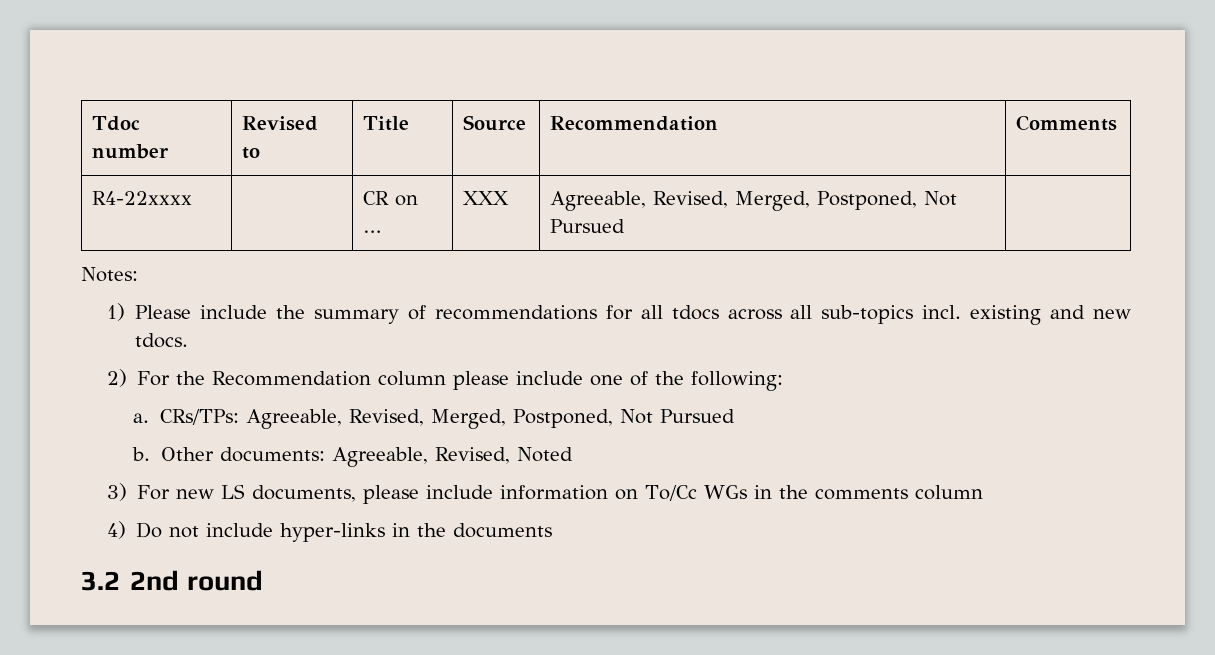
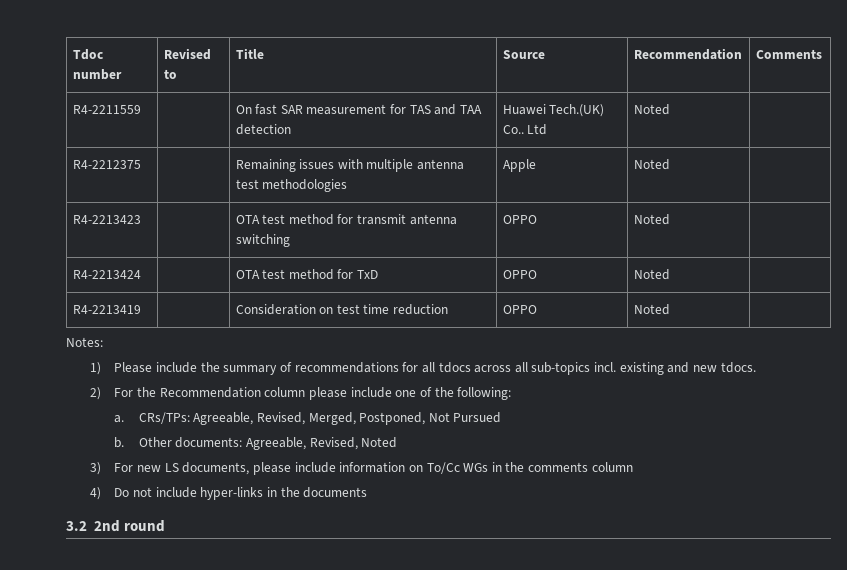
[92,191,193,205] [363,191,419,206] [363,230,382,233] [463,191,510,205] [550,191,958,211] [550,219,626,233] R4-22xxxx | | CR on … | XXX | Agreeable, Revised, Merged, Postponed, Not Pursued -> [72,105,141,114] [235,104,483,115] [235,124,291,135] [502,104,605,117] [502,124,548,135] [633,104,670,115] [72,160,141,169] [235,159,465,172] [235,179,348,192] [502,159,536,172] [633,159,670,170] [72,215,141,224] [235,214,457,225] [235,234,290,247] [502,215,537,224] [633,214,670,225] [72,270,141,279] [235,269,379,280] [502,270,537,279] [633,269,670,280] [72,305,141,314] [235,304,449,315] [502,305,537,314] [633,304,670,315] R4-2211559 | | On fast SAR measurement for TAS and TAA detection | Huawei Tech.(UK) Co.. Ltd | Noted | // R4-2212375 | | Remaining issues with multiple antenna test methodologies | Apple | Noted | // R4-2213423 | | OTA test method for transmit antenna switching | OPPO | Noted | // R4-2213424 | | OTA test method for TxD | OPPO | Noted | // R4-2213419 | | Consideration on test time reduction | OPPO | Noted

